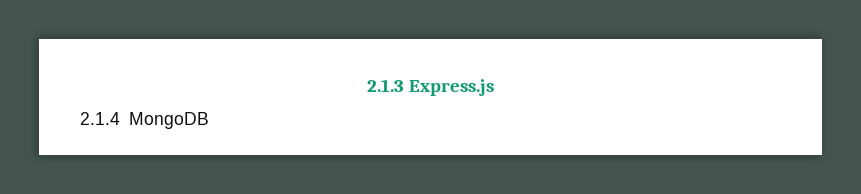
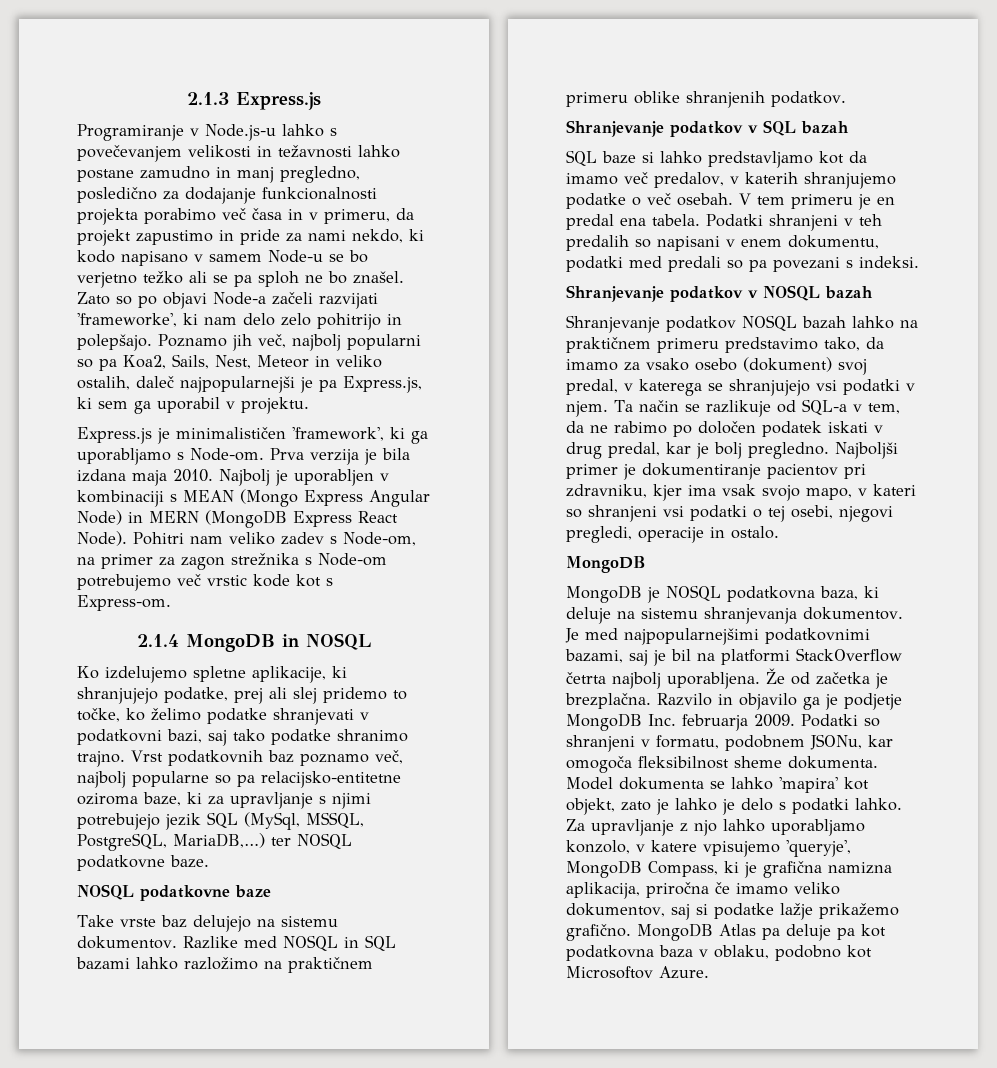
[80,112,209,129] 2.1.4 MongoDB -> [77,124,337,141] [77,145,400,162] [77,166,360,183] [77,187,377,204] [77,208,414,225] [77,229,424,246] [77,250,368,266] [77,271,404,288] [77,292,378,309] [77,313,402,330] [77,334,421,351] [77,354,382,371] [77,376,422,393] [77,397,309,414] [77,427,428,444] [77,448,410,465] [77,469,389,486] [77,489,430,507] [77,510,398,528] [77,531,416,546] [77,553,387,570] [77,574,333,591] [77,595,171,611] [137,633,371,652] [77,666,347,683] [77,687,407,704] [77,708,369,725] [77,729,408,746] [77,750,403,767] [77,771,401,788] [77,792,371,809] [77,812,364,830] [77,833,352,851] [77,855,209,871] [77,884,271,901] [77,915,338,932] [77,935,396,951] [76,957,373,973] [566,91,846,108] [566,120,849,137] [566,150,867,168] [566,172,896,189] [566,193,895,210] [566,214,882,231] [566,235,879,251] [566,256,919,272] [566,285,873,302] [566,315,918,333] [566,337,884,353] [566,357,867,375] [566,379,915,396] [566,399,900,417] [566,421,883,437] [566,442,898,459] [566,463,866,480] [566,484,916,501] [566,505,893,522] [566,526,779,543] [566,556,646,573] [566,585,879,603] [566,607,903,624] [565,628,870,645] [565,648,902,666] [566,668,888,689] [565,693,902,710] [566,713,880,731] [566,734,893,752] [566,756,878,773] [566,777,869,793] [566,798,902,815] [566,819,865,836] [566,840,851,857] [566,860,892,878] [566,882,840,899] [566,903,899,920] [566,923,886,941] [566,945,872,961] [566,966,709,979] Programiranje v Node.js-u lahko s povečevanjem velikosti in težavnosti lahko postane zamudno in manj pregledno, posledično za dodajanje funkcionalnosti projekta porabimo več časa in v primeru, da projekt zapustimo in pride za nami nekdo, ki kodo napisano v samem Node-u se bo verjetno težko ali se pa sploh ne bo znašel. Zato so po objavi Node-a začeli razvijati 'frameworke', ki nam delo zelo pohitrijo in polepšajo. Poznamo jih več, najbolj popularni so pa Koa2, Sails, Nest, Meteor in veliko ostalih, daleč najpopularnejši je pa Express.js, ki sem ga uporabil v projektu. // Express.js je minimalističen 'framework', ki ga uporabljamo s Node-om. Prva verzija je bila izdana maja 2010. Najbolj je uporabljen v kombinaciji s MEAN (Mongo Express Angular Node) in MERN (MongoDB Express React Node). Pohitri nam veliko zadev s Node-om, na primer za zagon strežnika s Node-om potrebujemo več vrstic kode kot s Express-om. // 2.1.4 MongoDB in NOSQL // Ko izdelujemo spletne aplikacije, ki shranjujejo podatke, prej ali slej pridemo to točke, ko želimo podatke shranjevati v podatkovni bazi, saj tako podatke shranimo trajno. Vrst podatkovnih baz poznamo več, najbolj popularne so pa relacijsko-entitetne oziroma baze, ki za upravljanje s njimi potrebujejo jezik SQL (MySql, MSSQL, PostgreSQL, MariaDB,…) ter NOSQL podatkovne baze. // NOSQL podatkovne baze // Take vrste baz delujejo na sistemu dokumentov. Razlike med NOSQL in SQL bazami lahko razložimo na praktičnem primeru oblike shranjenih podatkov. // Shranjevanje podatkov v SQL bazah // SQL baze si lahko predstavljamo kot da imamo več predalov, v katerih shranjujemo podatke o več osebah. V tem primeru je en predal ena tabela. Podatki shranjeni v teh predalih so napisani v enem dokumentu, podatki med predali so pa povezani s indeksi. // Shranjevanje podatkov v NOSQL bazah // Shranjevanje podatkov NOSQL bazah lahko na praktičnem primeru predstavimo tako, da imamo za vsako osebo (dokument) svoj predal, v katerega se shranjujejo vsi podatki v njem. Ta način se razlikuje od SQL-a v tem, da ne rabimo po določen podatek iskati v drug predal, kar je bolj pregledno. Najboljši primer je dokumentiranje pacientov pri zdravniku, kjer ima vsak svojo mapo, v kateri so shranjeni vsi podatki o tej osebi, njegovi pregledi, operacije in ostalo. // MongoDB // MongoDB je NOSQL podatkovna baza, ki deluje na sistemu shranjevanja dokumentov. Je med najpopularnejšimi podatkovnimi bazami, saj je bil na platformi StackOverflow četrta najbolj uporabljena. Že od začetka je brezplačna. Razvilo in objavilo ga je podjetje MongoDB Inc. februarja 2009. Podatki so shranjeni v formatu, podobnem JSONu, kar omogoča fleksibilnost sheme dokumenta. Model dokumenta se lahko 'mapira' kot objekt, zato je lahko je delo s podatki lahko. Za upravljanje z njo lahko uporabljamo konzolo, v katere vpisujemo 'queryje', MongoDB Compass, ki je grafična namizna aplikacija, priročna če imamo veliko dokumentov, saj si podatke lažje prikažemo grafično. MongoDB Atlas pa deluje pa kot podatkovna baza v oblaku, podobno kot Microsoftov Azure.

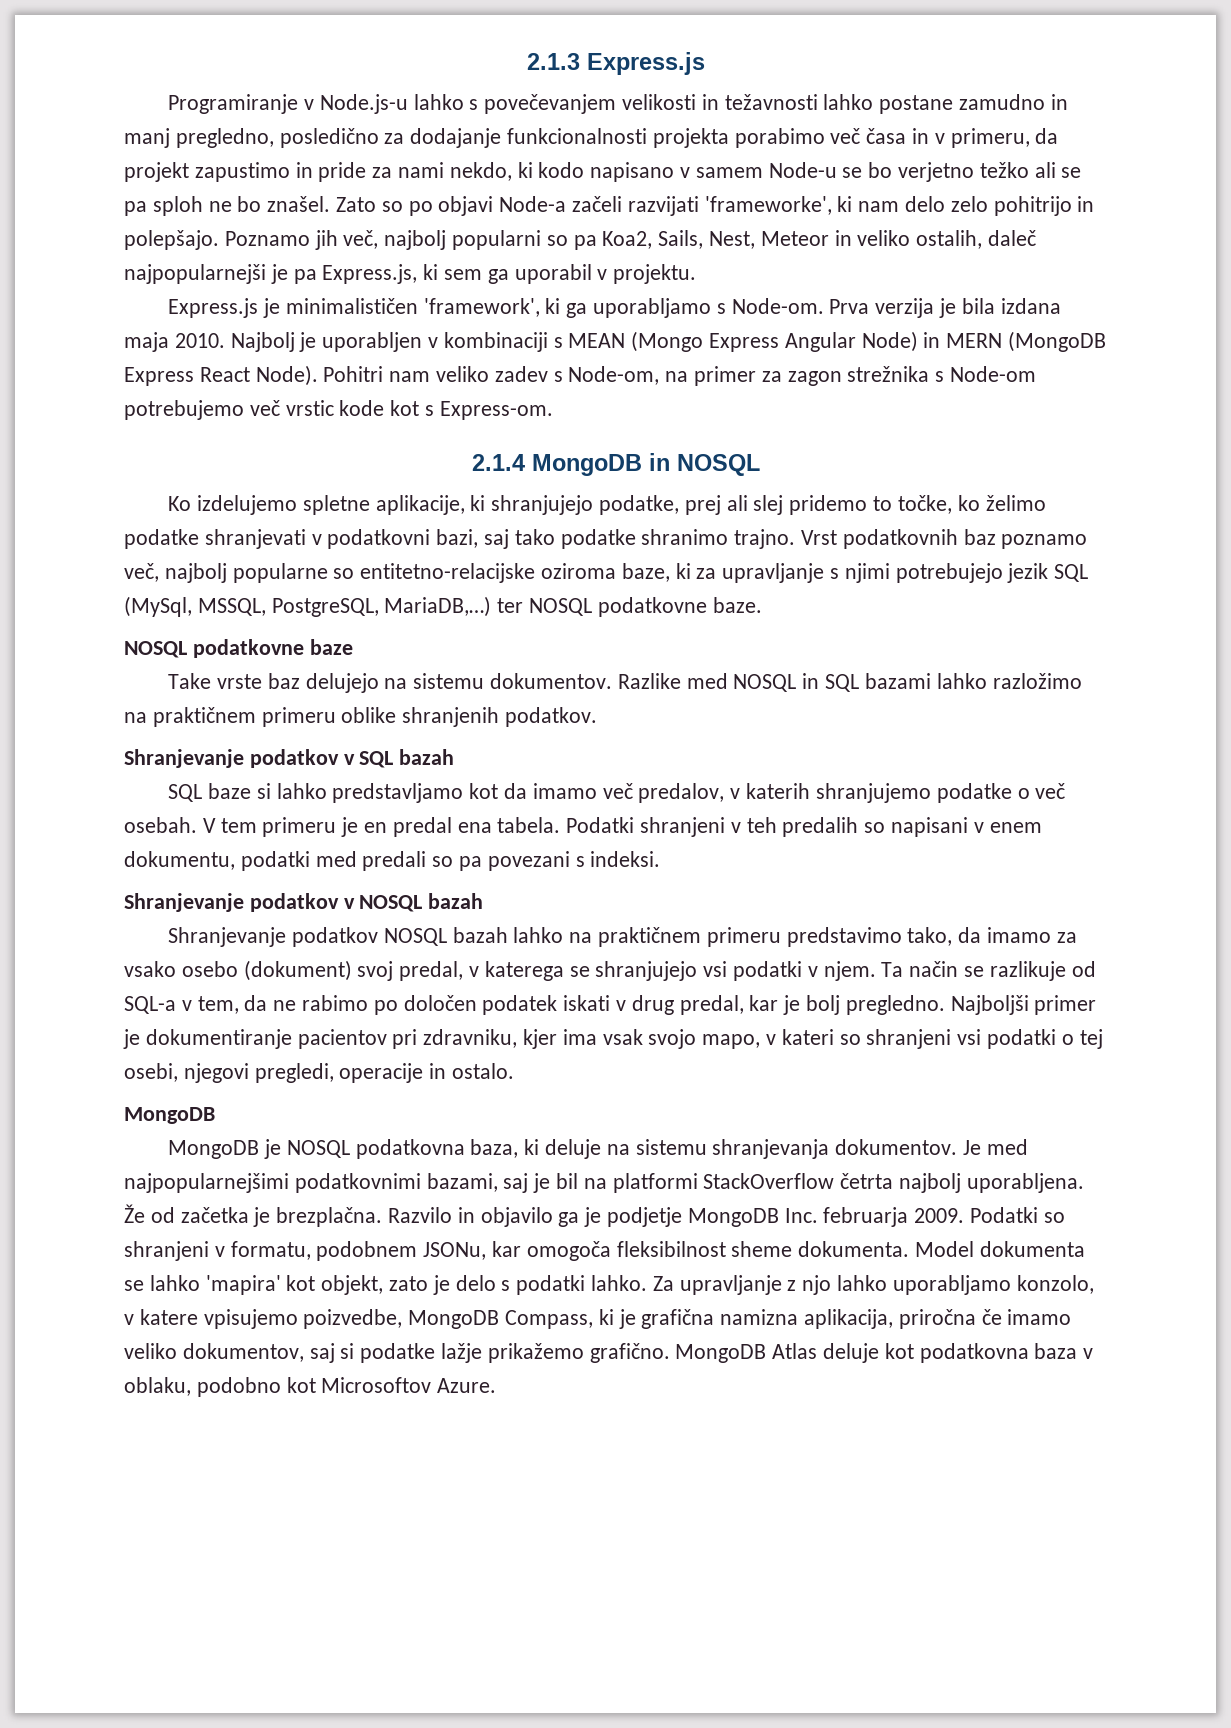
[237,771,401,788] pa relacijsko-entitetne -> [360,563,536,583] entitetno-relacijske
[675,798,735,815] lahko je -> (450, 1285) none
[786,840,851,857] 'queryje', -> [303,1309,403,1329] poizvedbe,
[762,924,855,941] pa deluje pa -> [823,1343,880,1363] deluje

